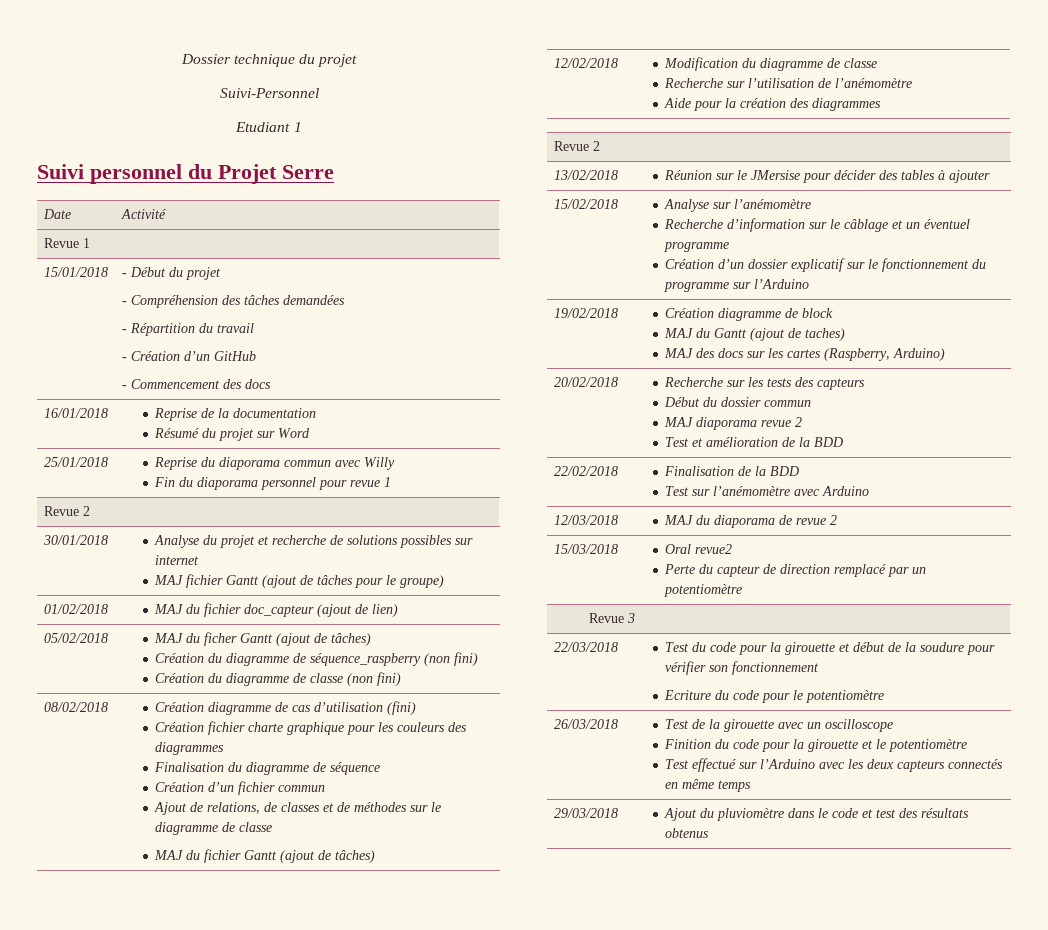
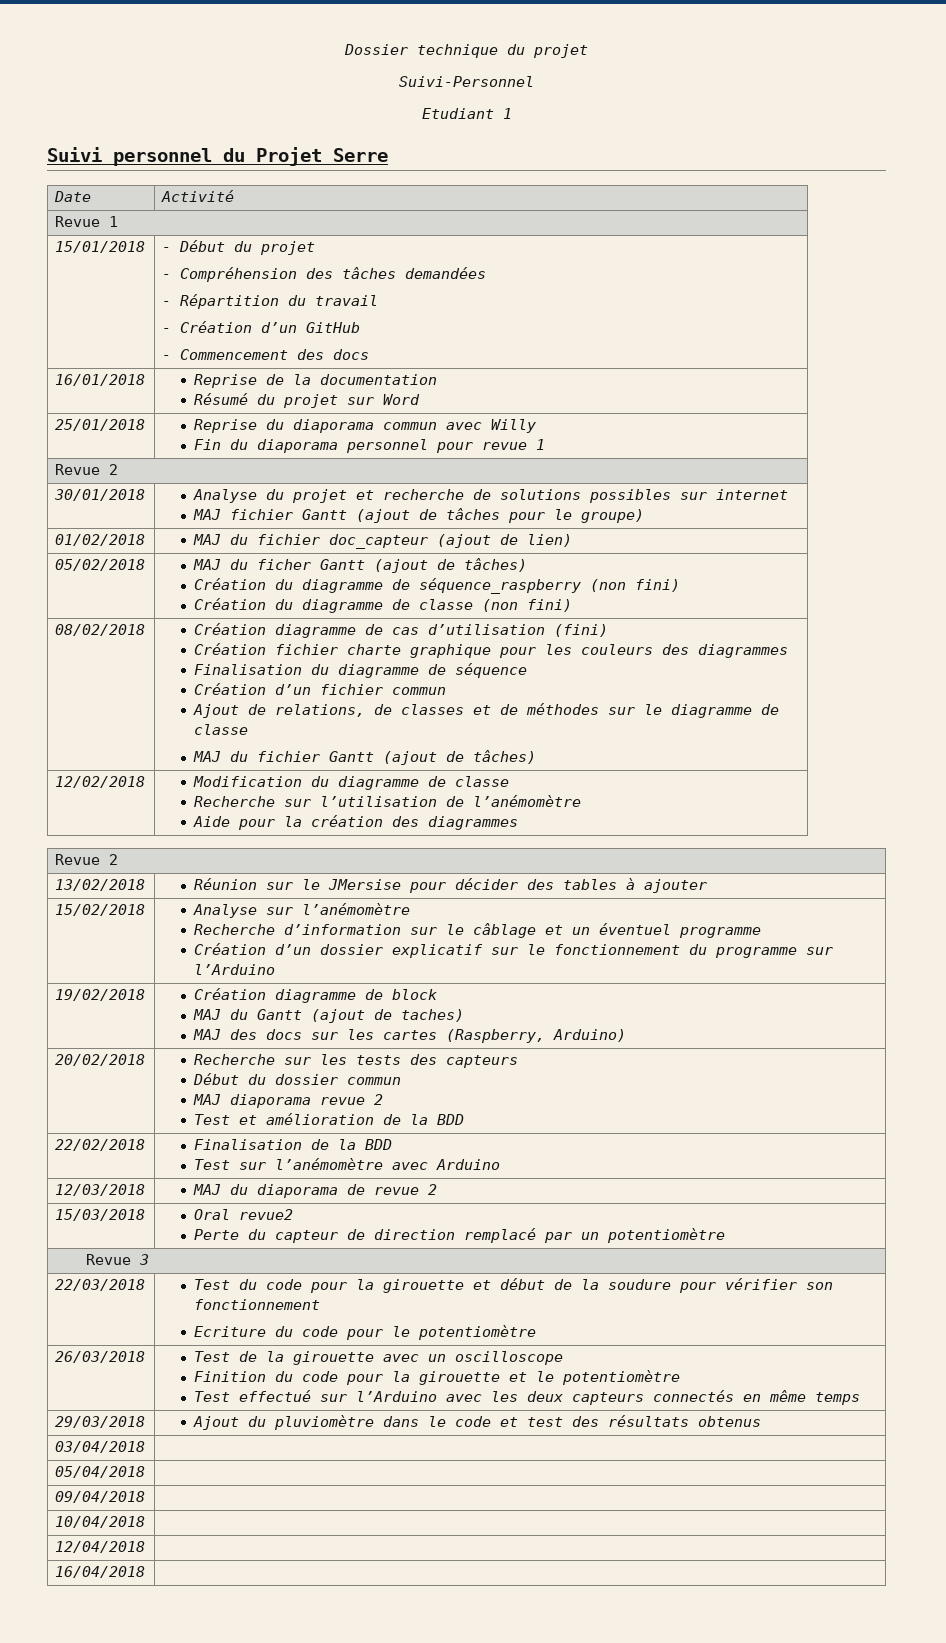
(710, 833) none -> [55,1441,146,1453] [55,1466,146,1478] [55,1491,146,1503] [55,1516,146,1528] [55,1541,146,1553] [55,1566,146,1578] // 03/04/2018 | // 05/04/2018 | // 09/04/2018 | // 10/04/2018 | // 12/04/2018 | // 16/04/2018 |

